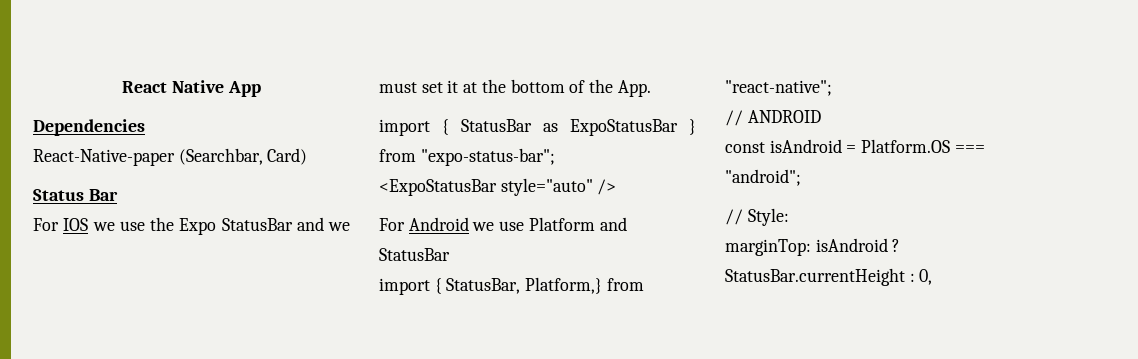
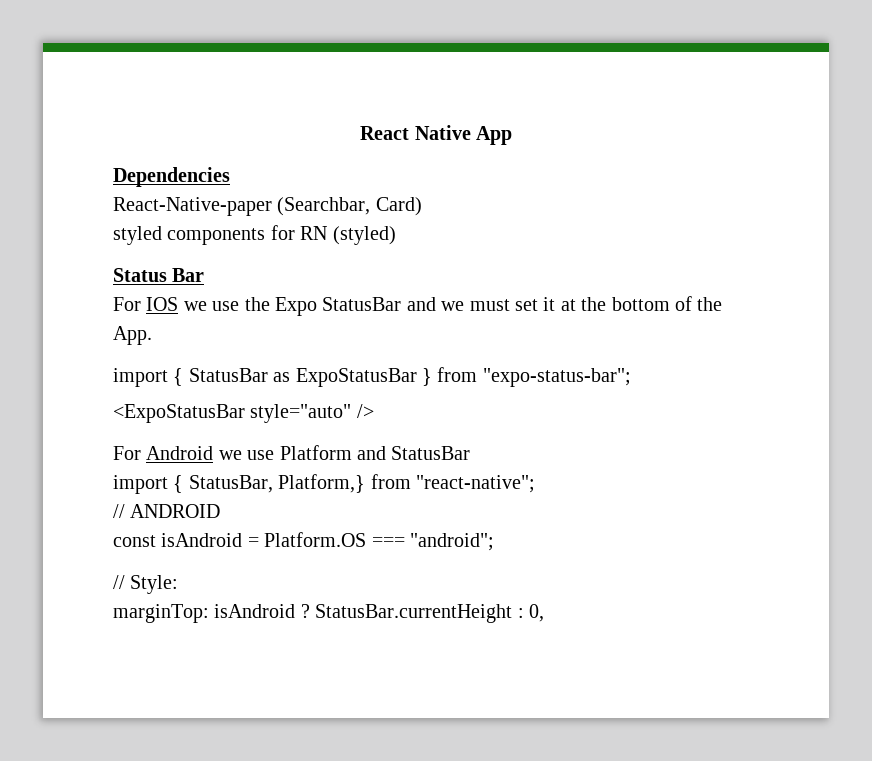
(308, 156) none -> [113,225,396,245] // styled components for RN (styled)

